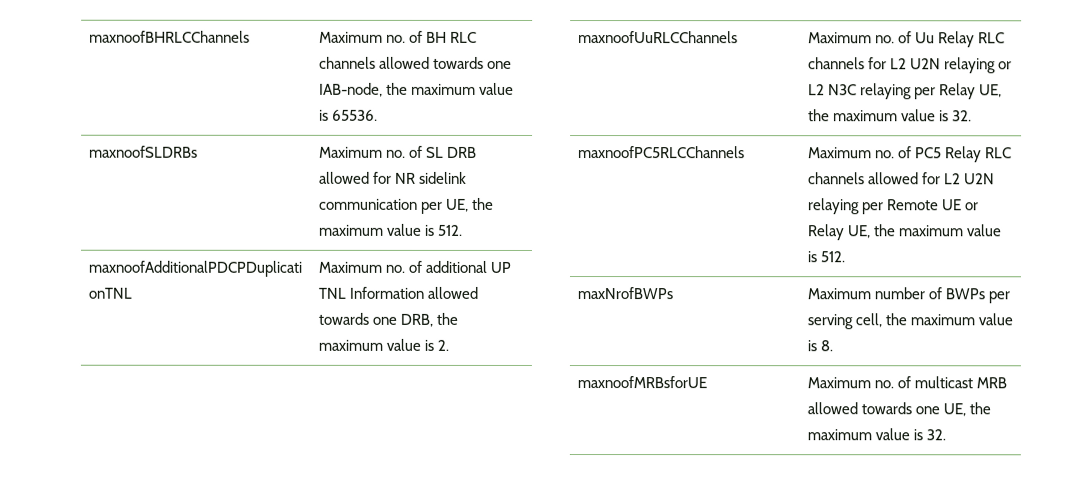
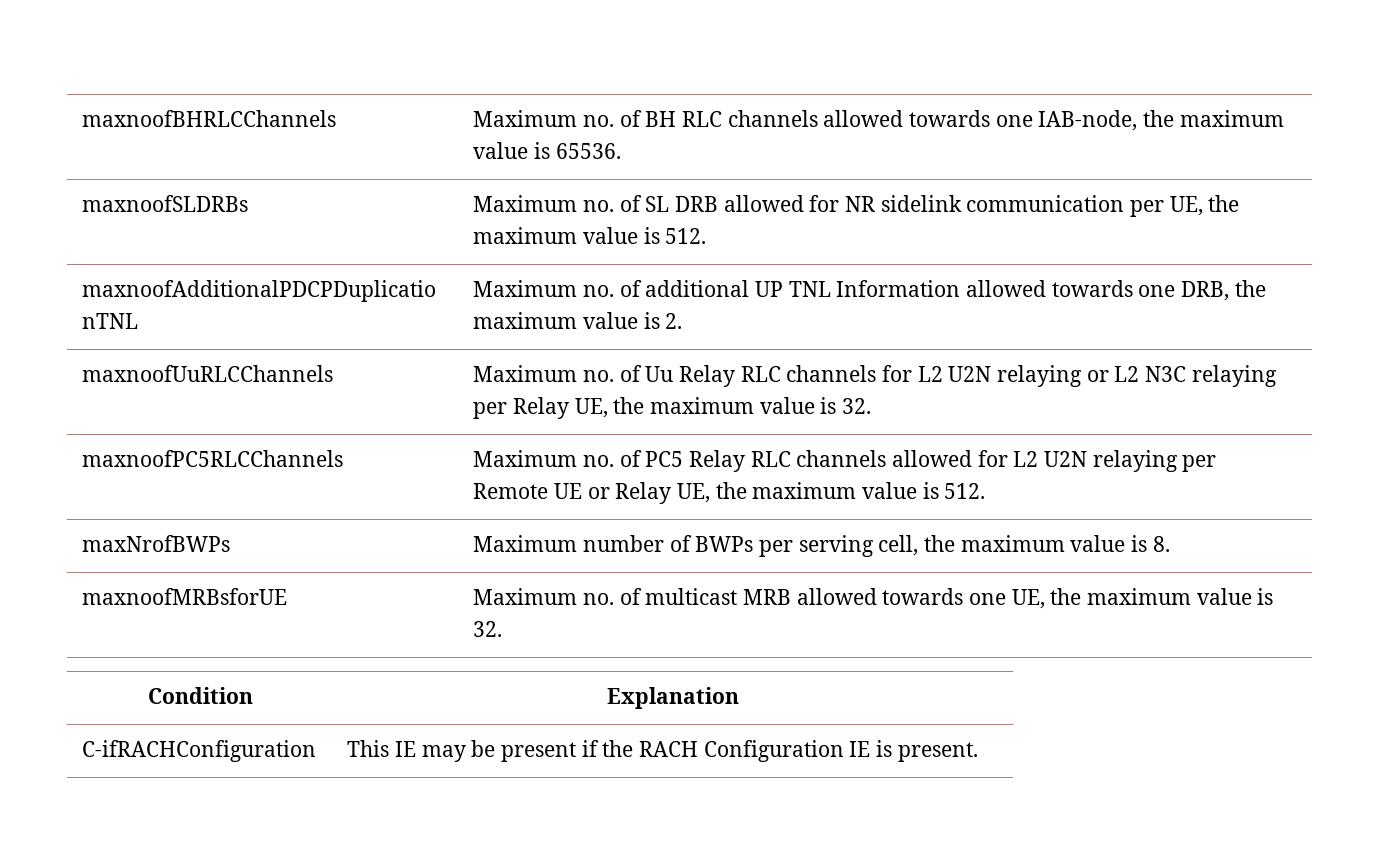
(946, 435) none -> [147,687,253,704] [606,687,739,709] [82,740,317,762] [347,740,978,762] // Condition | Explanation // C-ifRACHConfiguration | This IE may be present if the RACH Configuration IE is present.

